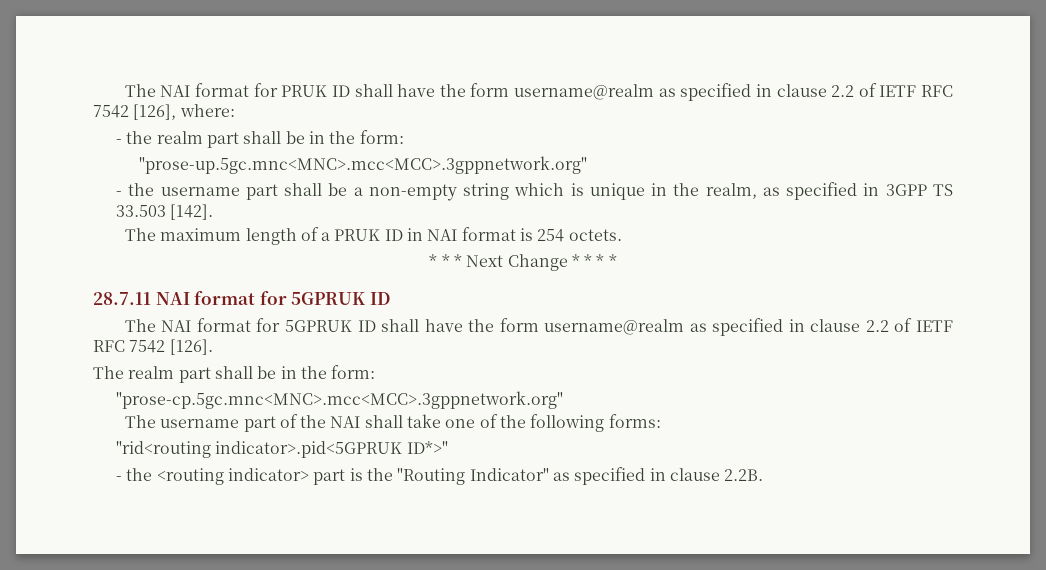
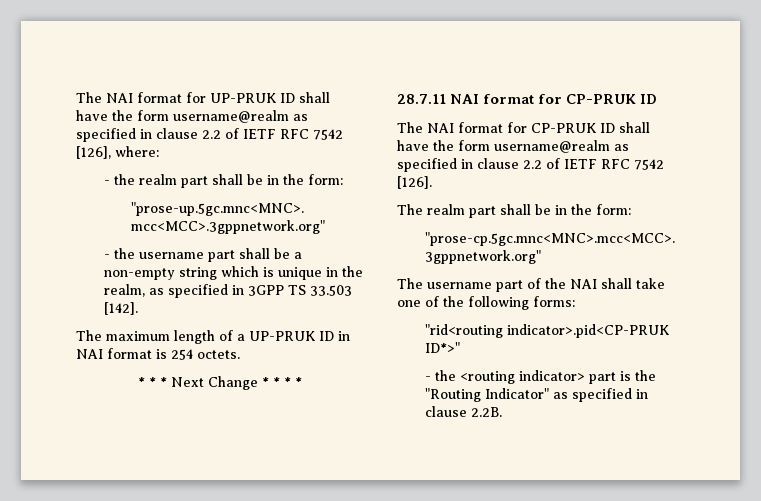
[124,83,328,97] The NAI format for PRUK -> [76,92,277,103] The NAI format for UP-PRUK
[334,229,381,241] PRUK -> [249,331,316,341] UP-PRUK
[291,292,367,305] 5GPRUK -> [566,94,637,104] CP-PRUK
[285,320,353,332] 5GPRUK -> [531,123,597,133] CP-PRUK
[215,441,403,458] indicator>.pid<5GPRUK -> [506,324,670,338] indicator>.pid<CP-PRUK

